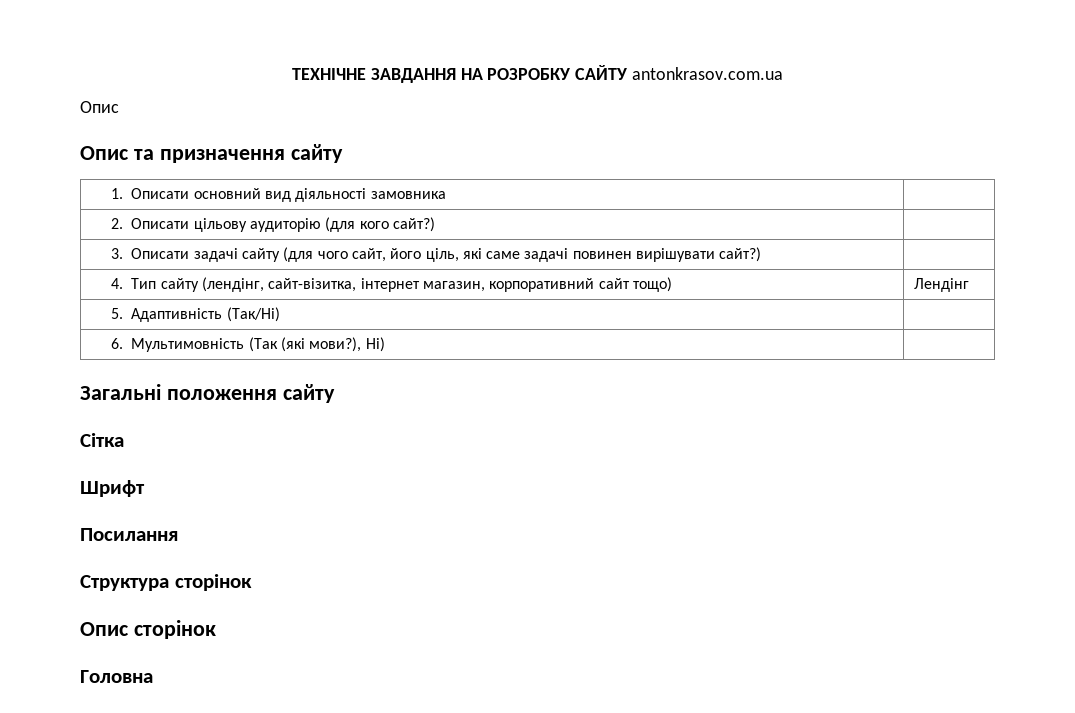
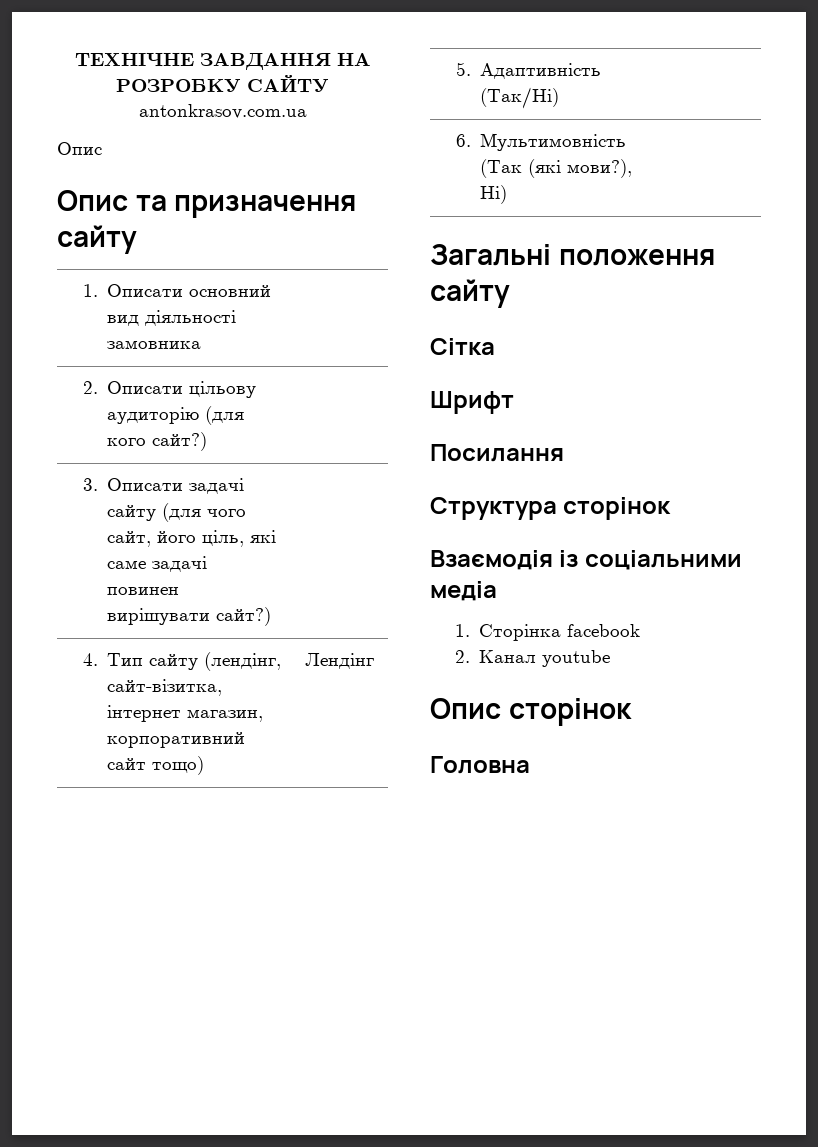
(252, 582) none -> [430,550,742,570] [430,581,497,601] [454,624,641,641] [454,650,611,667] // Взаємодія із соціальними медіа // 1. Сторінка facebook // 2. Канал youtube

